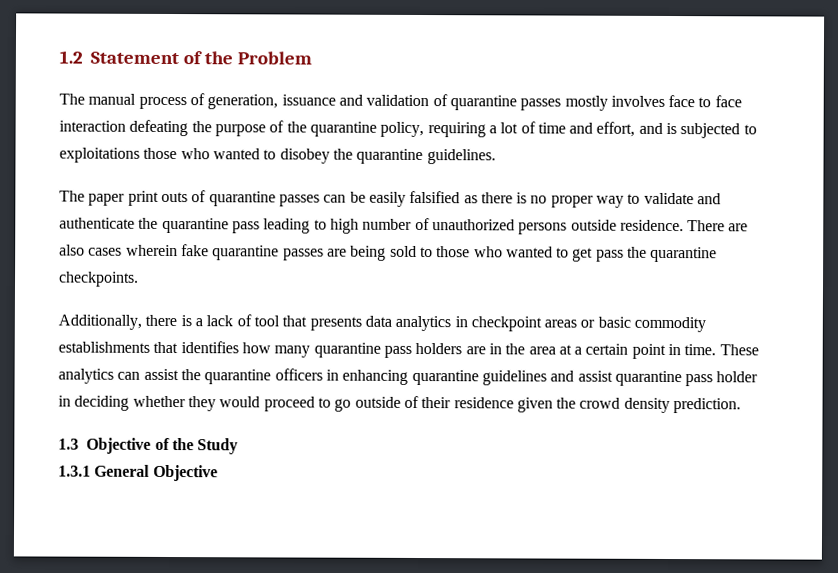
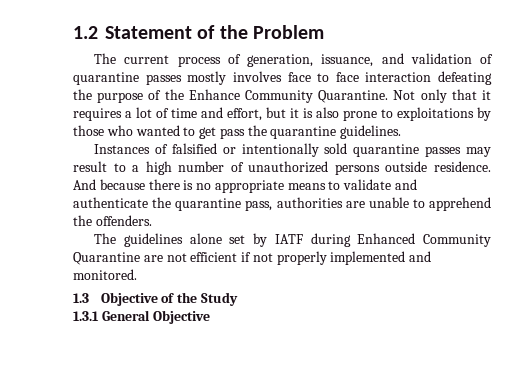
[88,93,137,105] manual -> [124,55,170,64] current
[281,94,336,106] issuance -> [321,54,374,67] issuance,
[309,121,486,138] quarantine policy, requiring -> [188,89,491,103] [73,108,122,121] Enhance Community Quarantine. Not only that it requires
[638,122,757,139] [59,147,496,165] [59,190,722,208] [59,217,749,235] [59,244,433,261] and is subjected to exploitations those who wanted to disobey the quarantine guidelines. // The paper print outs of quarantine passes can be easily falsified as there is no proper way to validate and authenticate the quarantine pass leading to high number of unauthorized persons outside residence. There are also cases wherein fake quarantine passes are being sold to -> [266,107,491,121] but it is also prone to exploitations by
[58,271,139,287] [58,314,707,333] [58,341,759,359] [58,368,759,387] [58,395,742,414] checkpoints. // Additionally, there is a lack of tool that presents data analytics in checkpoint areas or basic commodity establishments that identifies how many quarantine pass holders are in the area at a certain point in time. These analytics can assist the quarantine officers in enhancing quarantine guidelines and assist quarantine pass holder in deciding whether they would proceed to go outside of their residence given the crowd density prediction. -> [340,125,402,139] [94,143,491,157] [73,161,491,175] [73,179,418,193] [73,197,491,211] [73,215,152,226] [94,233,491,247] [73,251,432,265] [73,269,137,280] guidelines. // Instances of falsified or intentionally sold quarantine passes may result to a high number of unauthorized persons outside residence. And because there is no appropriate means to validate and authenticate the quarantine pass, authorities are unable to apprehend the offenders. // The guidelines alone set by IATF during Enhanced Community Quarantine are not efficient if not properly implemented and monitored.

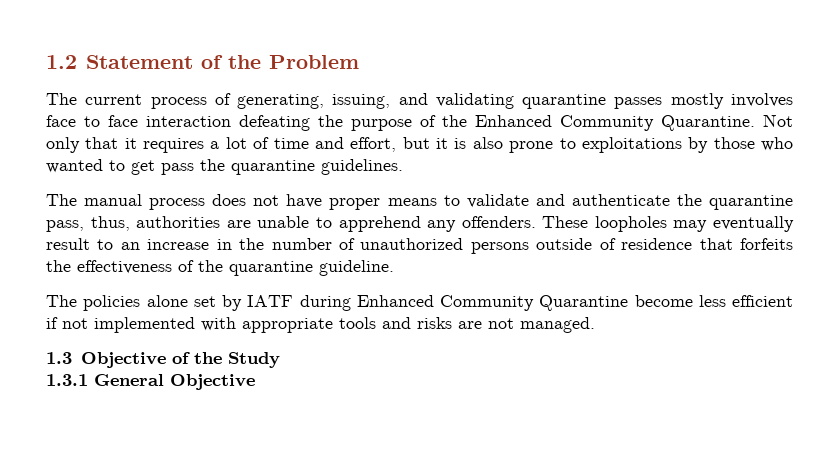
[247,53,493,67] generation, issuance, and validation of -> [237,93,514,109] generating, issuing, and validating
[188,89,240,100] Enhance -> [475,115,552,127] Enhanced
[94,143,491,157] [73,161,491,175] [73,179,284,193] Instances of falsified or intentionally sold quarantine passes may result to a high number of unauthorized persons outside residence. And because there is no appropriate -> [46,194,381,210] The manual process does not have proper
(273, 205) none -> [90,216,130,231] thus,
[73,215,152,226] [94,233,183,247] the offenders. // The guidelines -> [427,216,795,232] [46,238,794,254] [46,260,394,276] [46,295,141,311] any offenders. These loopholes may eventually result to an increase in the number of unauthorized persons outside of residence that forfeits the effectiveness of the quarantine guideline. // The policies
[143,253,187,262] are not -> [634,295,726,307] become less
[276,251,432,265] [73,269,137,280] properly implemented and monitored. -> [94,317,595,333] implemented with appropriate tools and risks are not managed.

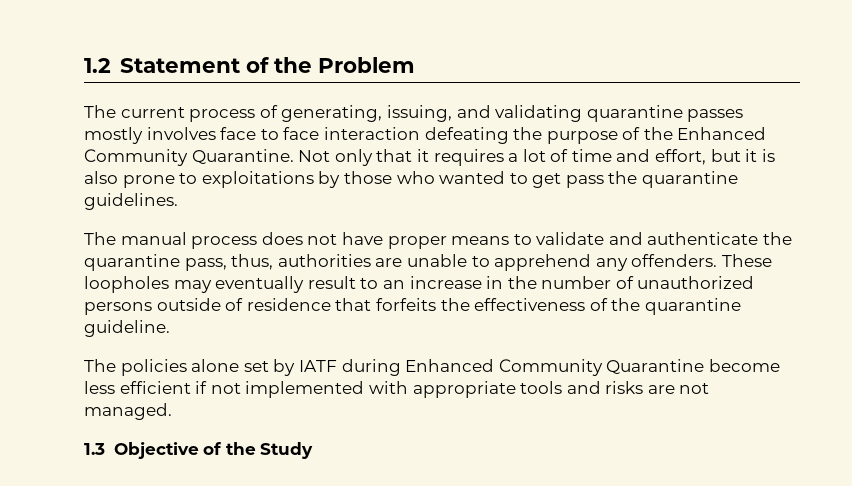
[46,374,255,390] // 1.3.1 General Objective -> (314, 450) none

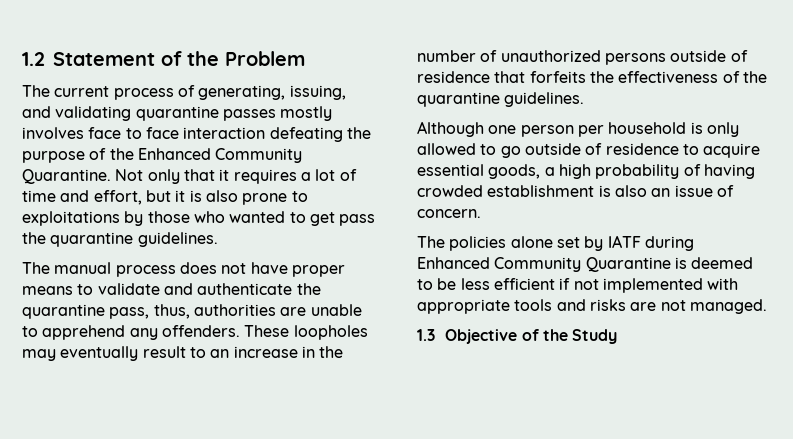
[84,320,170,337] guideline. -> [504,92,585,107] [417,121,739,137] [417,143,761,158] [417,164,755,179] [417,185,734,197] [417,209,481,218] guidelines. // Although one person per household is only allowed to go outside of residence to acquire essential goods, a high probability of having crowded establishment is also an issue of concern.
[708,359,780,372] become -> [674,257,754,269] [417,278,457,290] is deemed to be

